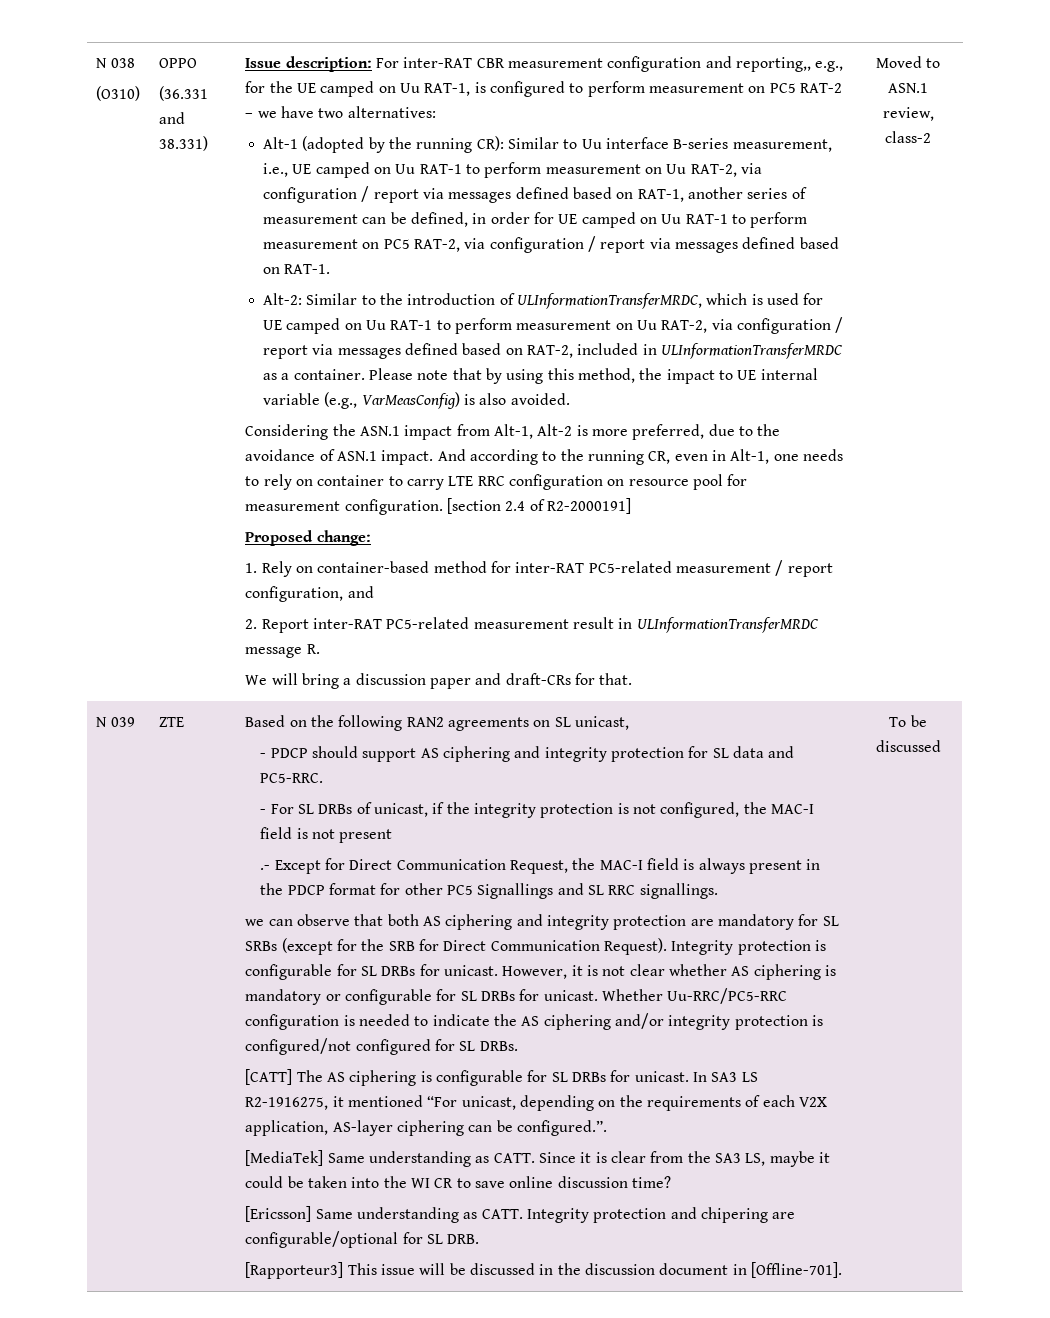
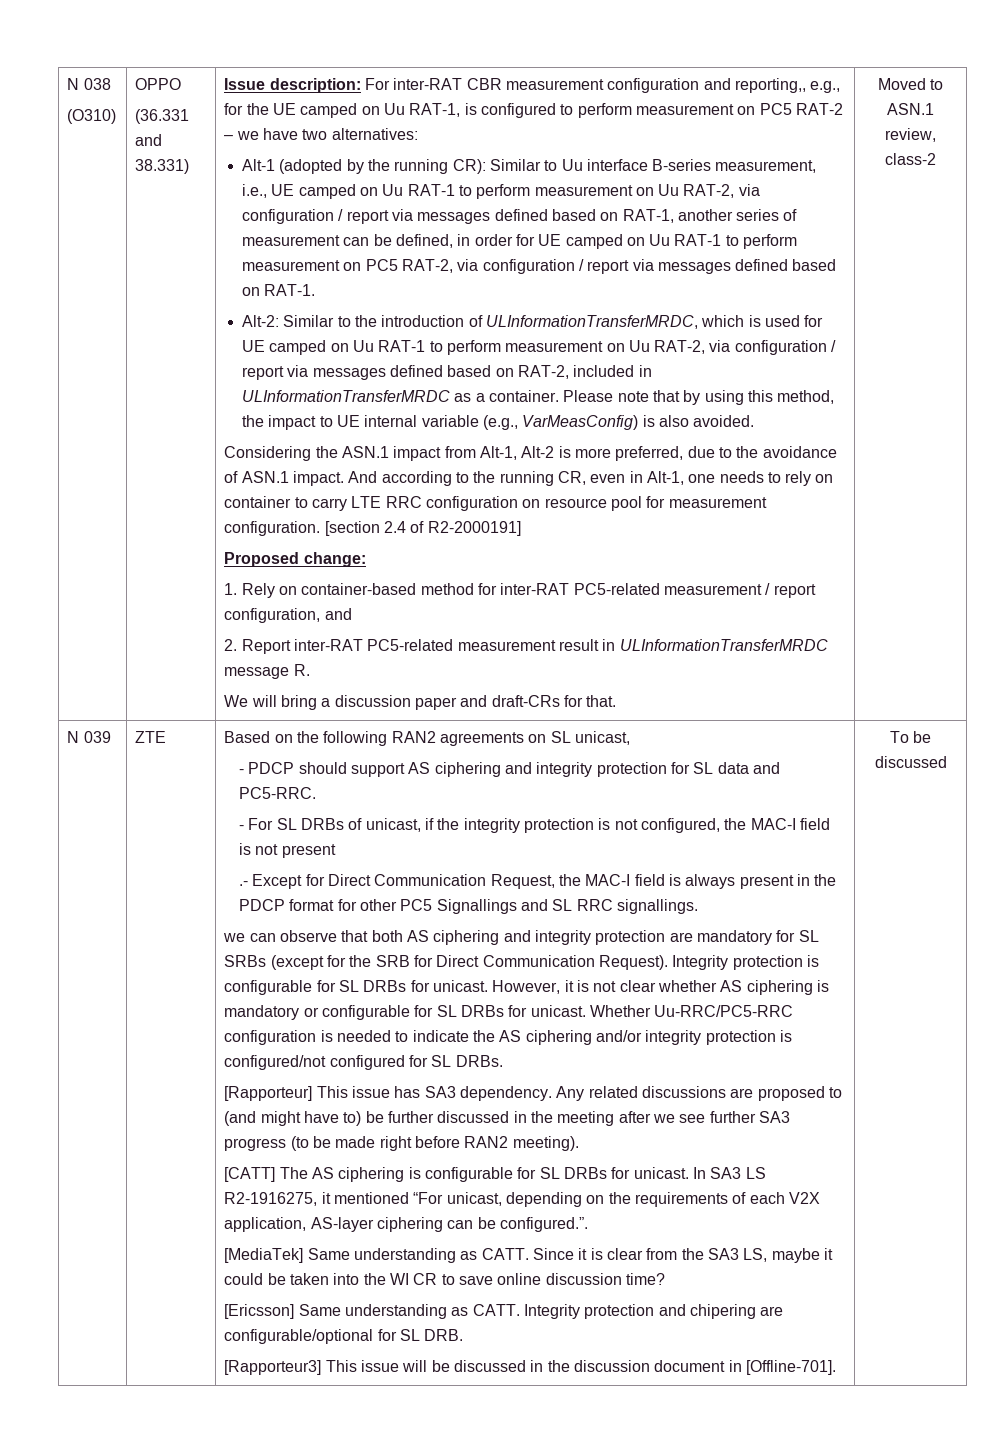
(518, 1046) none -> [224,1086,842,1101] [224,1111,790,1126] [224,1136,579,1151] // [Rapporteur] This issue has SA3 dependency. Any related discussions are proposed to (and might have to) be further discussed in the meeting after we see further SA3 progress (to be made right before RAN2 meeting).

